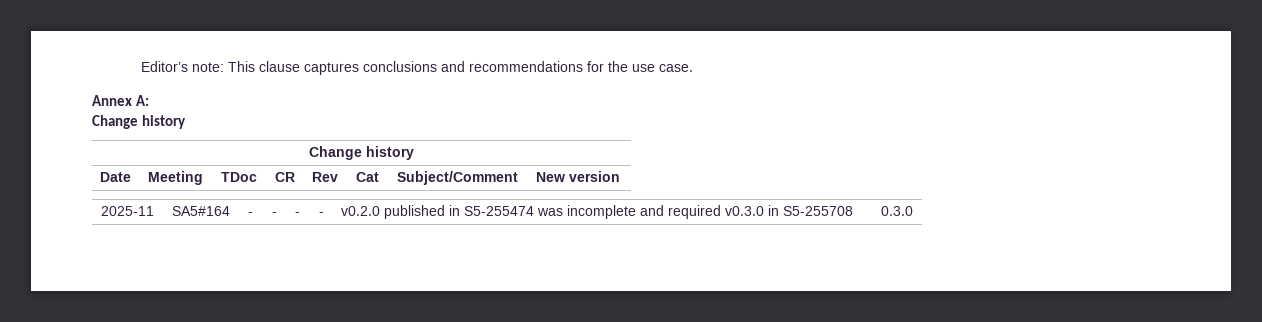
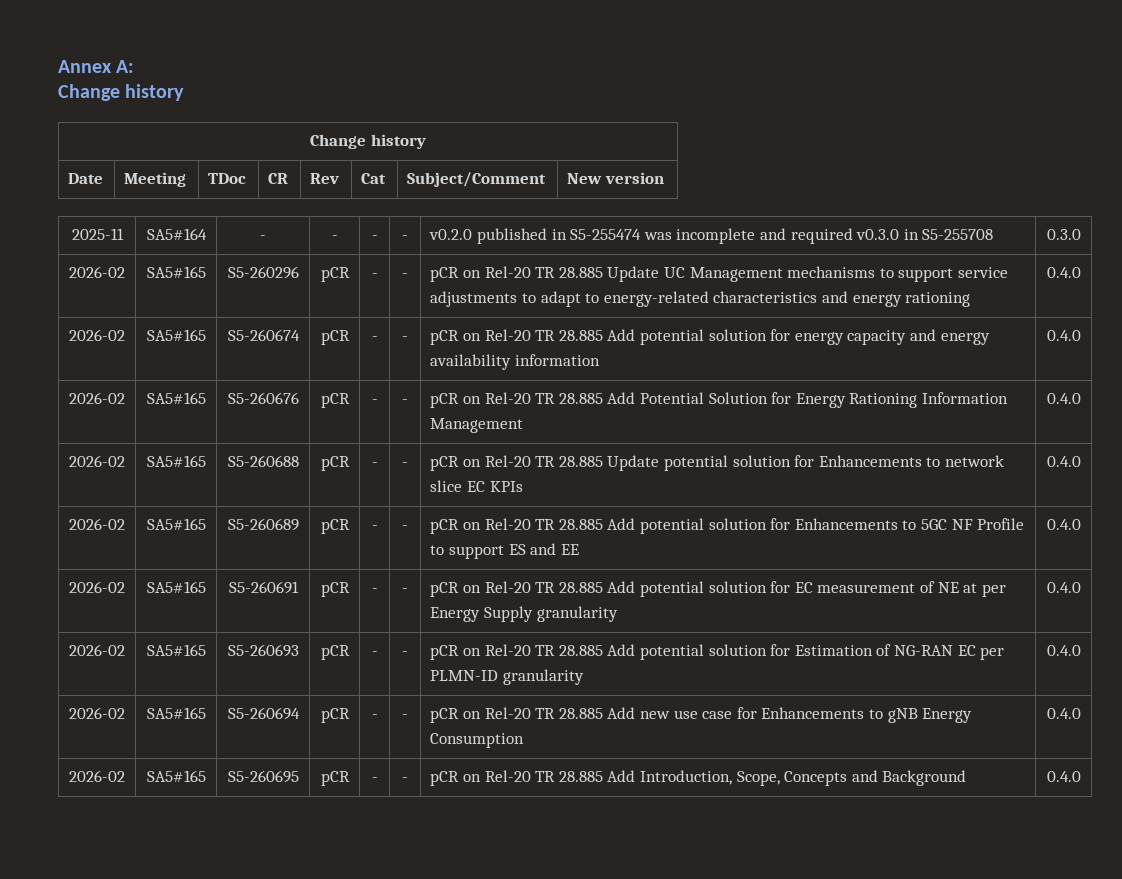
[140,61,693,75] Editor’s note: This clause captures conclusions and recommendations for the use case. // -> (58, 66) none
(913, 211) none -> [69,266,125,278] [146,266,206,278] [227,266,299,279] [320,267,350,282] [371,273,378,278] [402,273,408,278] [430,266,1008,282] [430,291,971,307] [1046,267,1081,278] [69,329,125,341] [146,329,206,341] [227,329,300,341] [320,330,350,345] [371,336,378,341] [402,336,408,341] [430,329,990,345] [430,354,601,370] [1046,330,1081,341] [69,392,125,404] [146,392,206,404] [227,392,299,404] [320,393,350,408] [371,399,378,404] [402,399,408,404] [430,392,1008,408] [430,418,524,433] [1046,393,1081,404] [69,455,125,467] [146,455,206,467] [227,455,299,467] [320,456,350,471] [371,462,378,467] [402,462,408,467] [430,455,1004,471] [430,480,523,492] [1046,456,1081,467] [69,518,125,530] [146,518,206,530] [227,518,299,531] [320,519,350,534] [371,525,378,530] [402,525,408,530] [430,518,1025,534] [430,543,579,559] [1046,519,1081,530] [69,581,125,593] [146,581,206,593] [228,581,299,594] [320,582,350,597] [371,588,378,593] [402,588,408,593] [430,581,1006,597] [430,606,618,622] [1046,582,1081,593] [69,644,125,656] [146,644,206,656] [227,644,299,657] [320,645,350,660] [371,651,378,656] [402,651,408,656] [430,644,1005,660] [430,669,585,685] [1046,645,1081,656] [69,707,125,719] [146,707,206,719] [227,707,300,720] [320,708,350,723] [371,714,378,719] [402,714,408,719] [430,707,973,723] [430,733,525,748] [1046,708,1081,719] [69,770,125,782] [146,770,206,782] [227,770,299,783] [320,771,350,786] [371,777,378,782] [402,777,408,782] [430,770,967,786] [1046,771,1081,782] // 2026-02 | SA5#165 | S5-260296 | pCR | - | - | pCR on Rel-20 TR 28.885 Update UC Management mechanisms to support service adjustments to adapt to energy-related characteristics and energy rationing | 0.4.0 // 2026-02 | SA5#165 | S5-260674 | pCR | - | - | pCR on Rel-20 TR 28.885 Add potential solution for energy capacity and energy availability information | 0.4.0 // 2026-02 | SA5#165 | S5-260676 | pCR | - | - | pCR on Rel-20 TR 28.885 Add Potential Solution for Energy Rationing Information Management | 0.4.0 // 2026-02 | SA5#165 | S5-260688 | pCR | - | - | pCR on Rel-20 TR 28.885 Update potential solution for Enhancements to network slice EC KPIs | 0.4.0 // 2026-02 | SA5#165 | S5-260689 | pCR | - | - | pCR on Rel-20 TR 28.885 Add potential solution for Enhancements to 5GC NF Profile to support ES and EE | 0.4.0 // 2026-02 | SA5#165 | S5-260691 | pCR | - | - | pCR on Rel-20 TR 28.885 Add potential solution for EC measurement of NE at per Energy Supply granularity | 0.4.0 // 2026-02 | SA5#165 | S5-260693 | pCR | - | - | pCR on Rel-20 TR 28.885 Add potential solution for Estimation of NG-RAN EC per PLMN-ID granularity | 0.4.0 // 2026-02 | SA5#165 | S5-260694 | pCR | - | - | pCR on Rel-20 TR 28.885 Add new use case for Enhancements to gNB Energy Consumption | 0.4.0 // 2026-02 | SA5#165 | S5-260695 | pCR | - | - | pCR on Rel-20 TR 28.885 Add Introduction, Scope, Concepts and Background | 0.4.0

